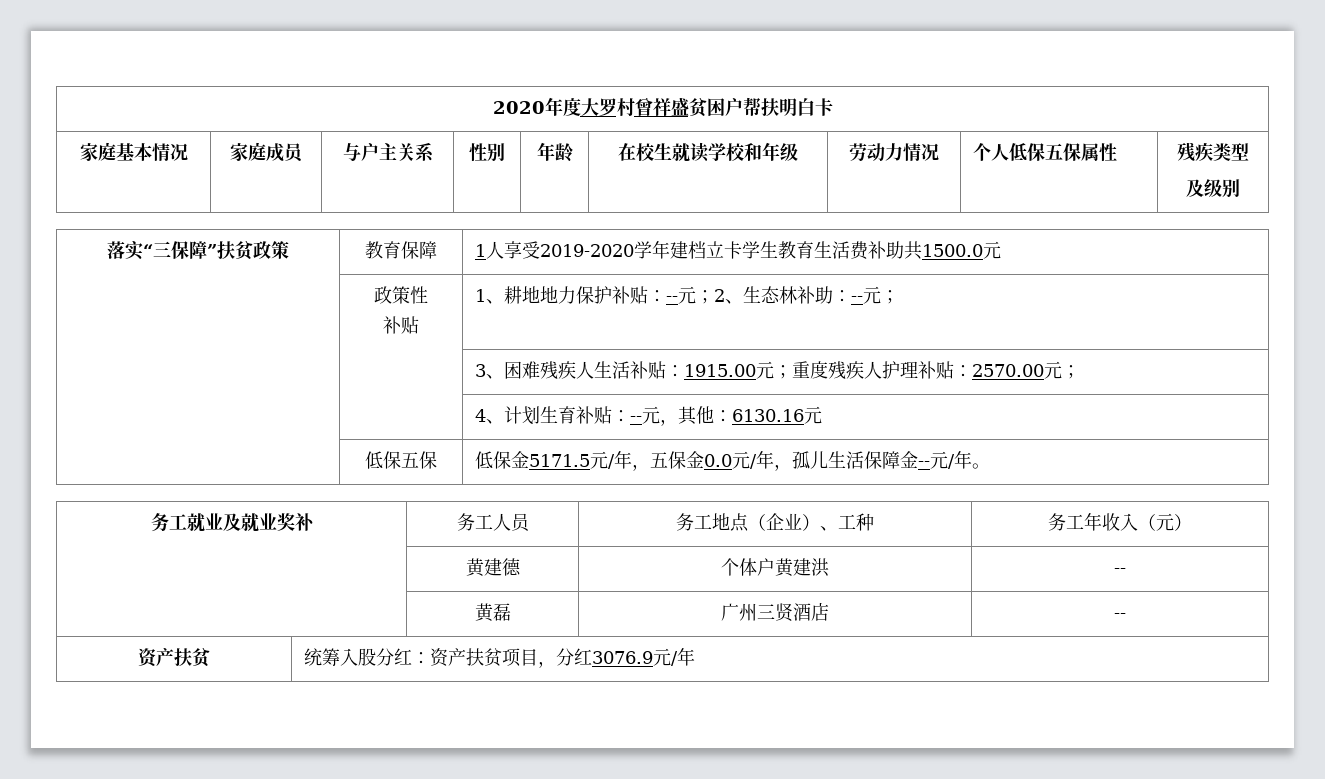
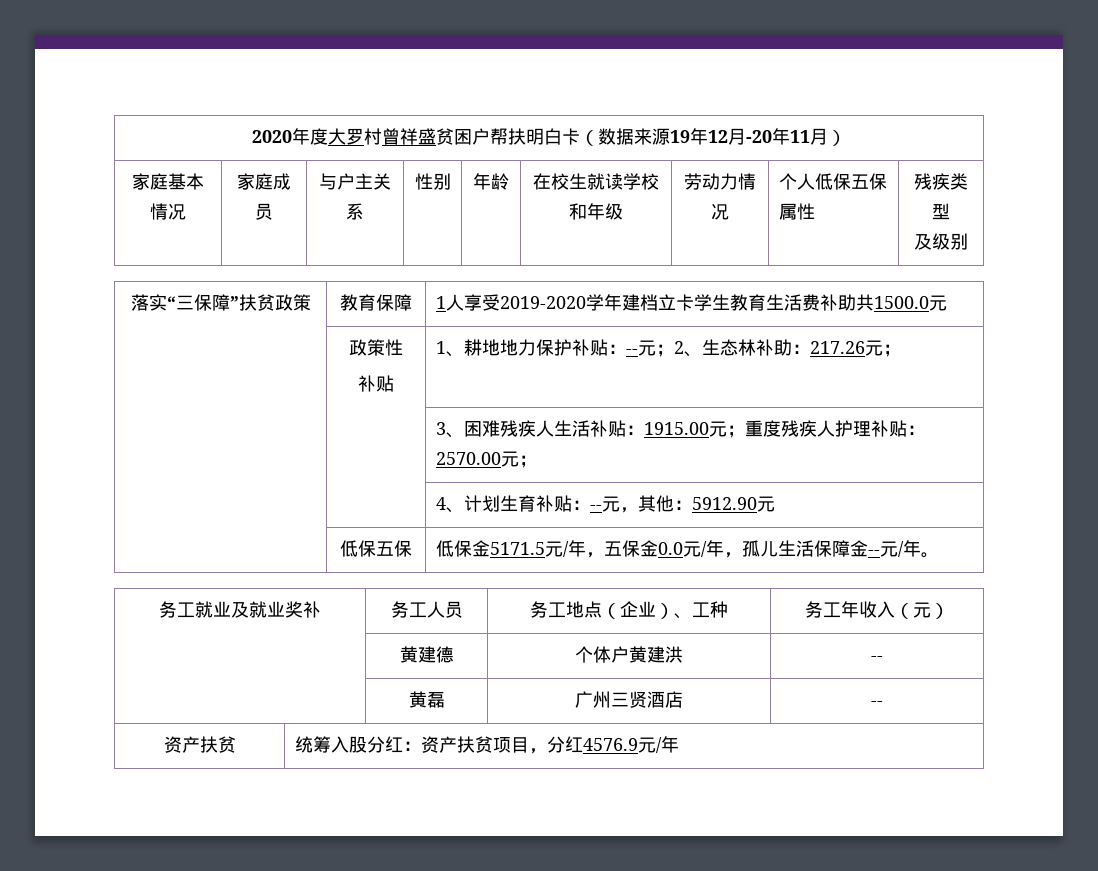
(833, 107) none -> [580,128,846,146] （数据来源19年12月-20年11月）
[850,296,863,302] -- -> [809,341,865,354] 217.26
[731,409,804,422] 6130.16 -> [691,497,757,510] 5912.90
[591,651,653,664] 3076.9 -> [582,738,638,751] 4576.9

